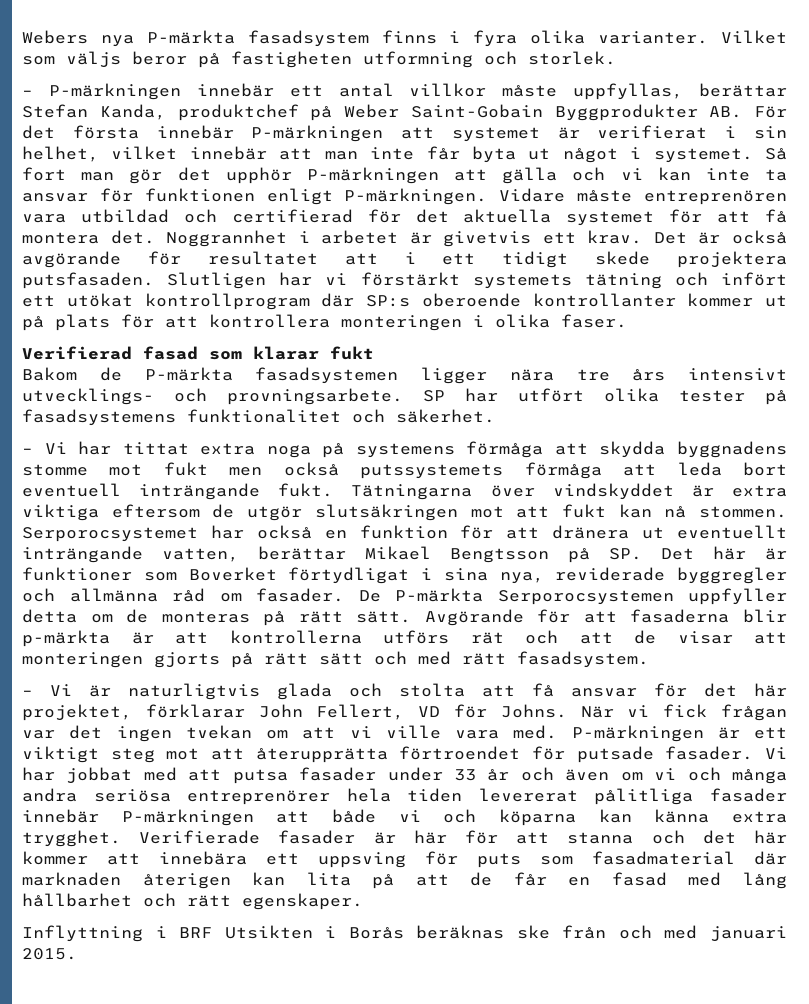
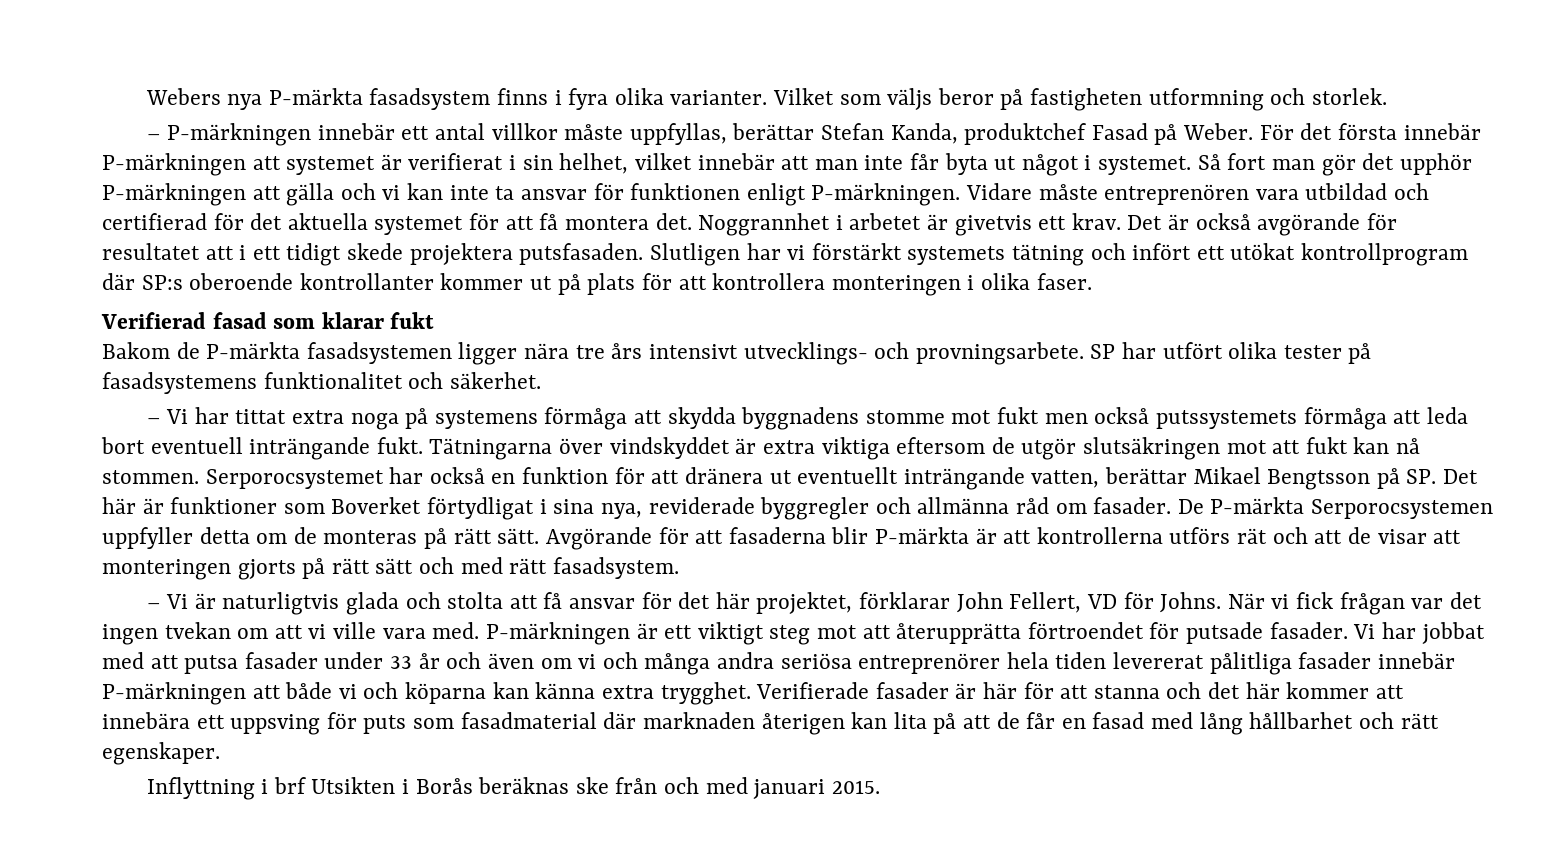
[310,104,743,121] på Weber Saint-Gobain Byggprodukter AB. -> [1091,123,1254,145] Fasad på Weber.
[22,630,110,647] p-märkta -> [874,527,969,544] P-märkta
[179,927,213,938] BRF -> [273,777,306,794] brf

